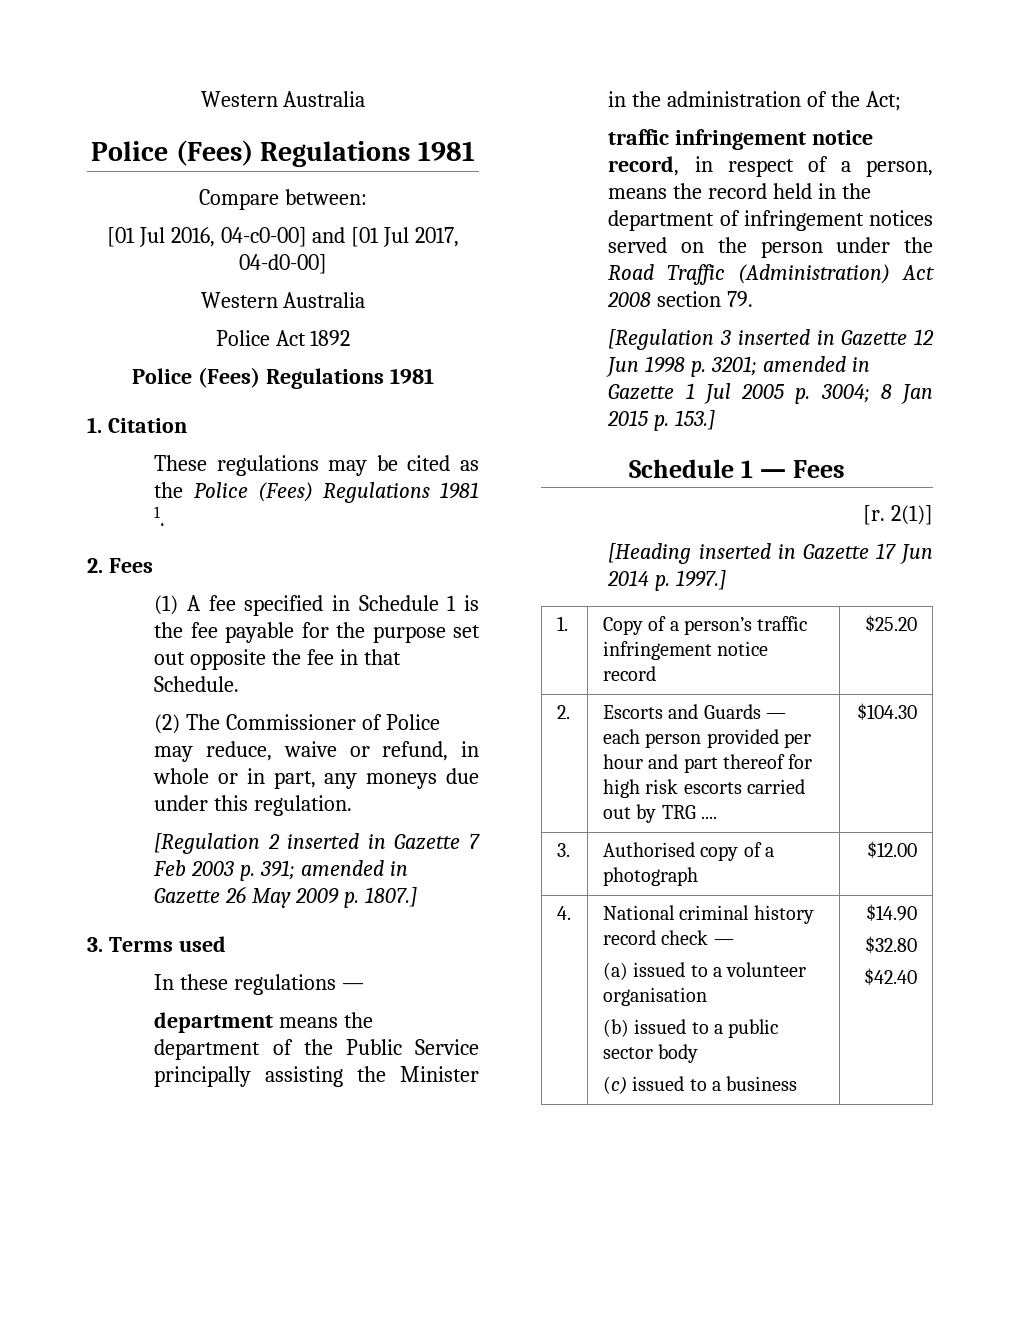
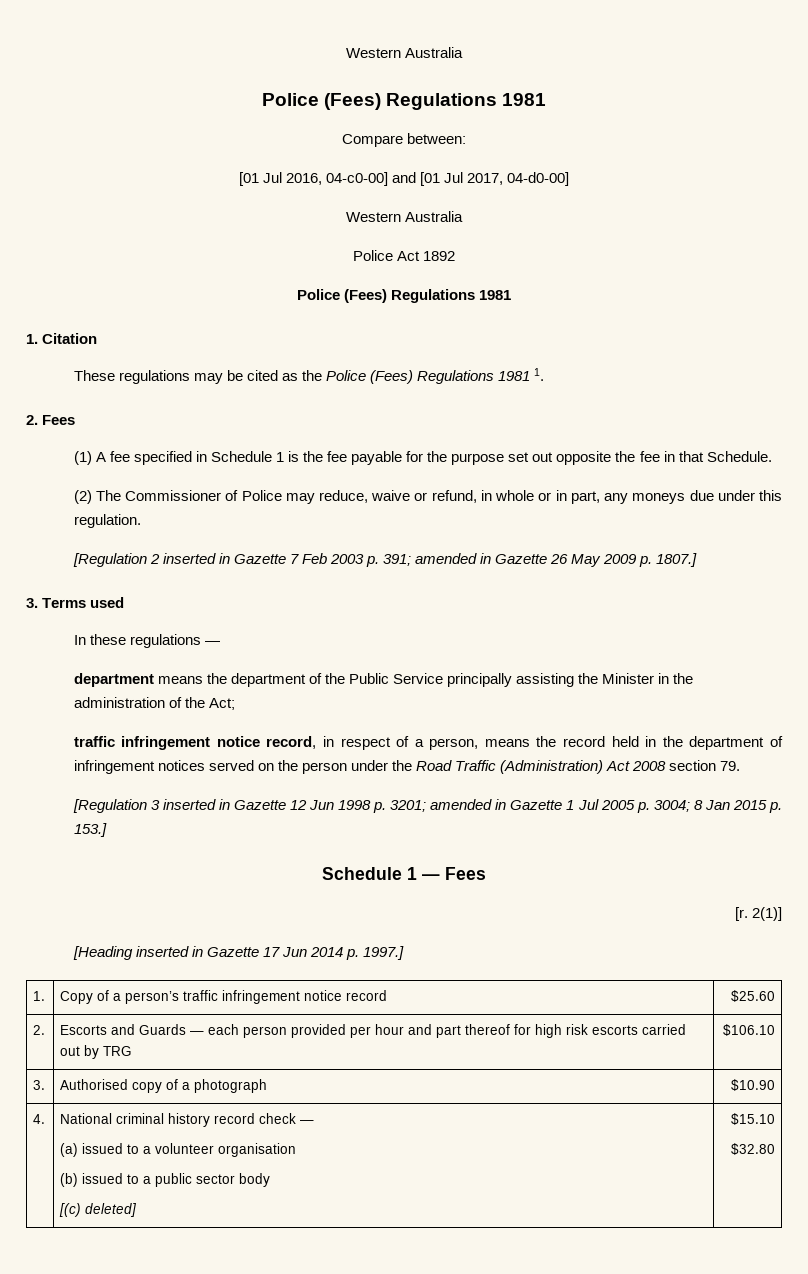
[865,615,918,632] $25.20 -> [730,990,775,1002] $25.60
[700,816,717,819] [857,703,918,720] .... | $104.30 -> [722,1024,775,1036] | $106.10
[867,841,918,858] $12.00 -> [730,1079,775,1091] $10.90
[602,1076,798,1094] [866,904,918,921] (c) issued to a business | $14.90 -> [59,1203,138,1217] [730,1113,775,1125] [(c) deleted] | $15.10
[864,968,918,985] // $42.40 -> (775, 1149) none

